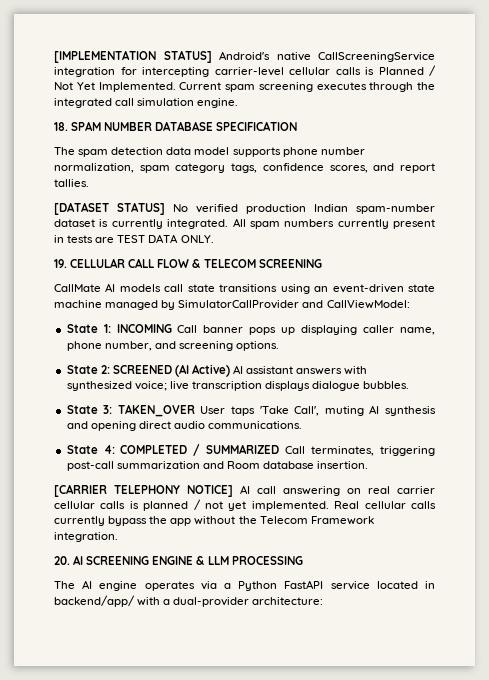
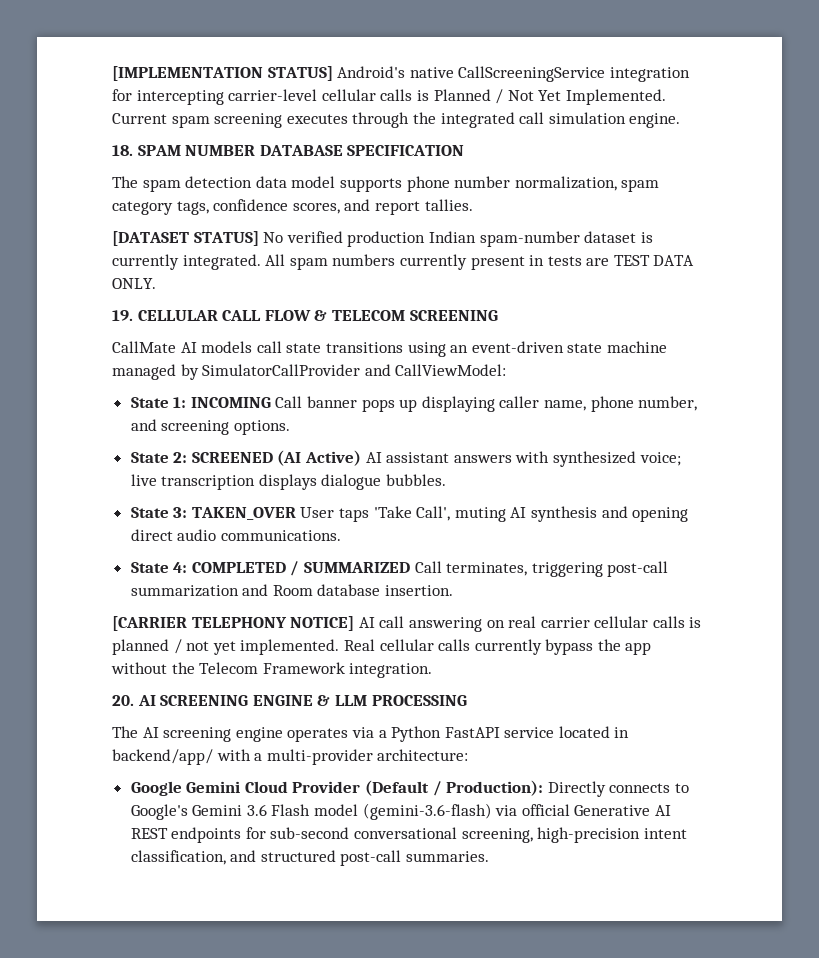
(93, 584) none -> [163,727,232,742] screening
[173,597,250,607] dual-provider -> [266,749,373,765] multi-provider
(324, 601) none -> [130,780,690,797] [130,803,672,820] [130,827,687,843] [130,850,490,866] // Google Gemini Cloud Provider (Default / Production): Directly connects to Google's Gemini 3.6 Flash model (gemini-3.6-flash) via official Generative AI REST endpoints for sub-second conversational screening, high-precision intent classification, and structured post-call summaries.

